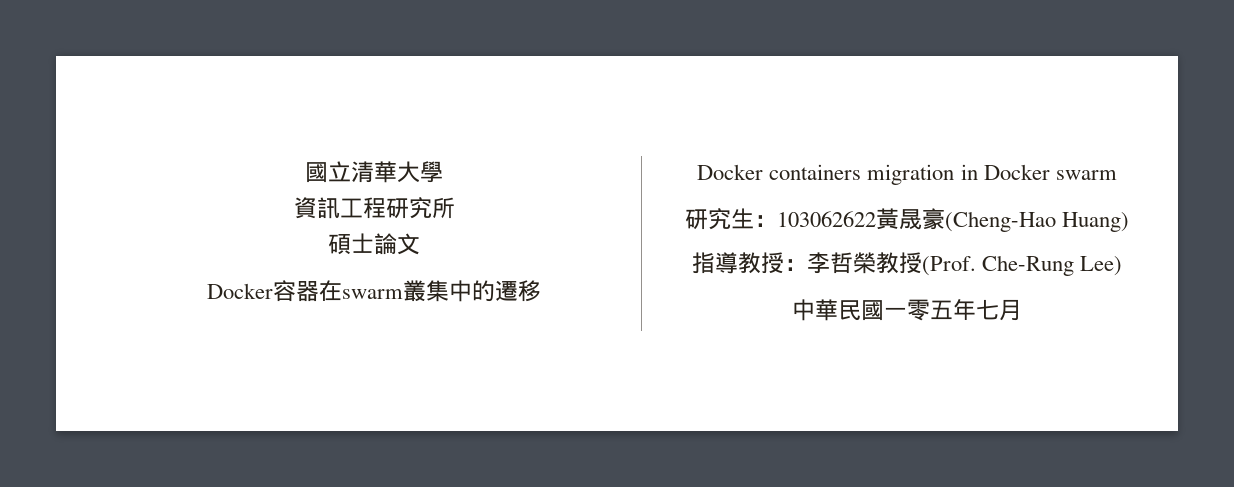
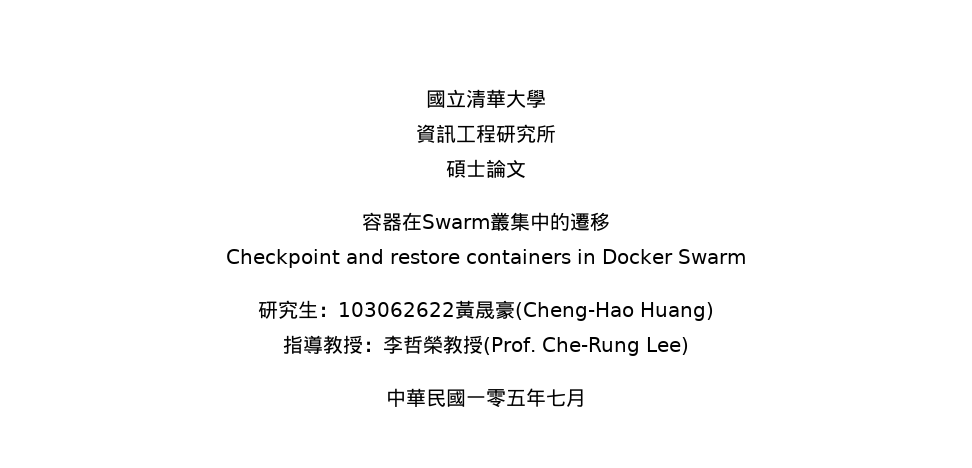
[207,280,403,302] Docker容器在swarm -> [362,212,490,231] 容器在Swarm
[697,164,955,185] Docker containers migration -> [226,249,572,268] Checkpoint and restore containers
[1055,170,1117,180] swarm -> [677,249,746,264] Swarm

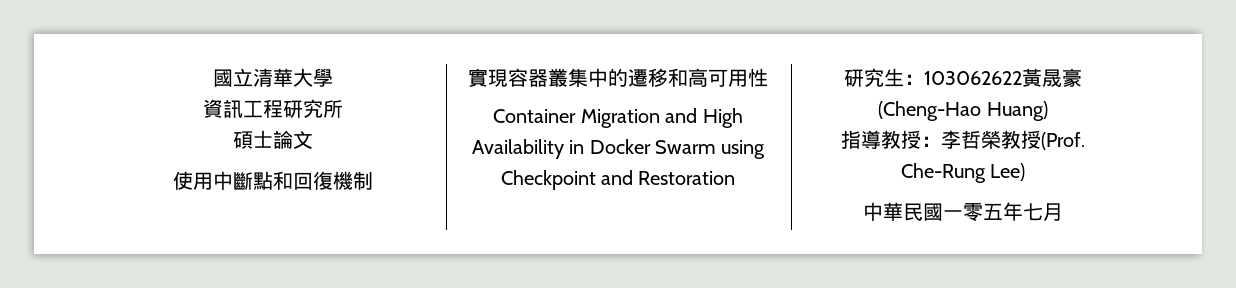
[362,212,610,231] [226,249,572,268] 容器在Swarm叢集中的遷移 // Checkpoint and restore containers -> [173,171,373,190] [468,68,768,87] [493,108,743,128] [471,139,564,159] 使用中斷點和回復機制 // 實現容器叢集中的遷移和高可用性 // Container Migration and High Availability
(746, 256) none -> [721,140,766,159] [500,170,736,190] using Checkpoint and Restoration

